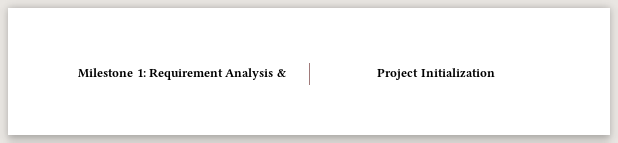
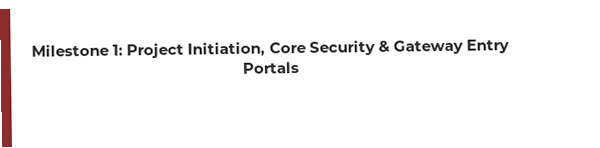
[149,68,495,80] Requirement Analysis & Project Initialization -> [126,39,510,59] [241,62,299,74] Project Initiation, Core Security & Gateway Entry Portals

